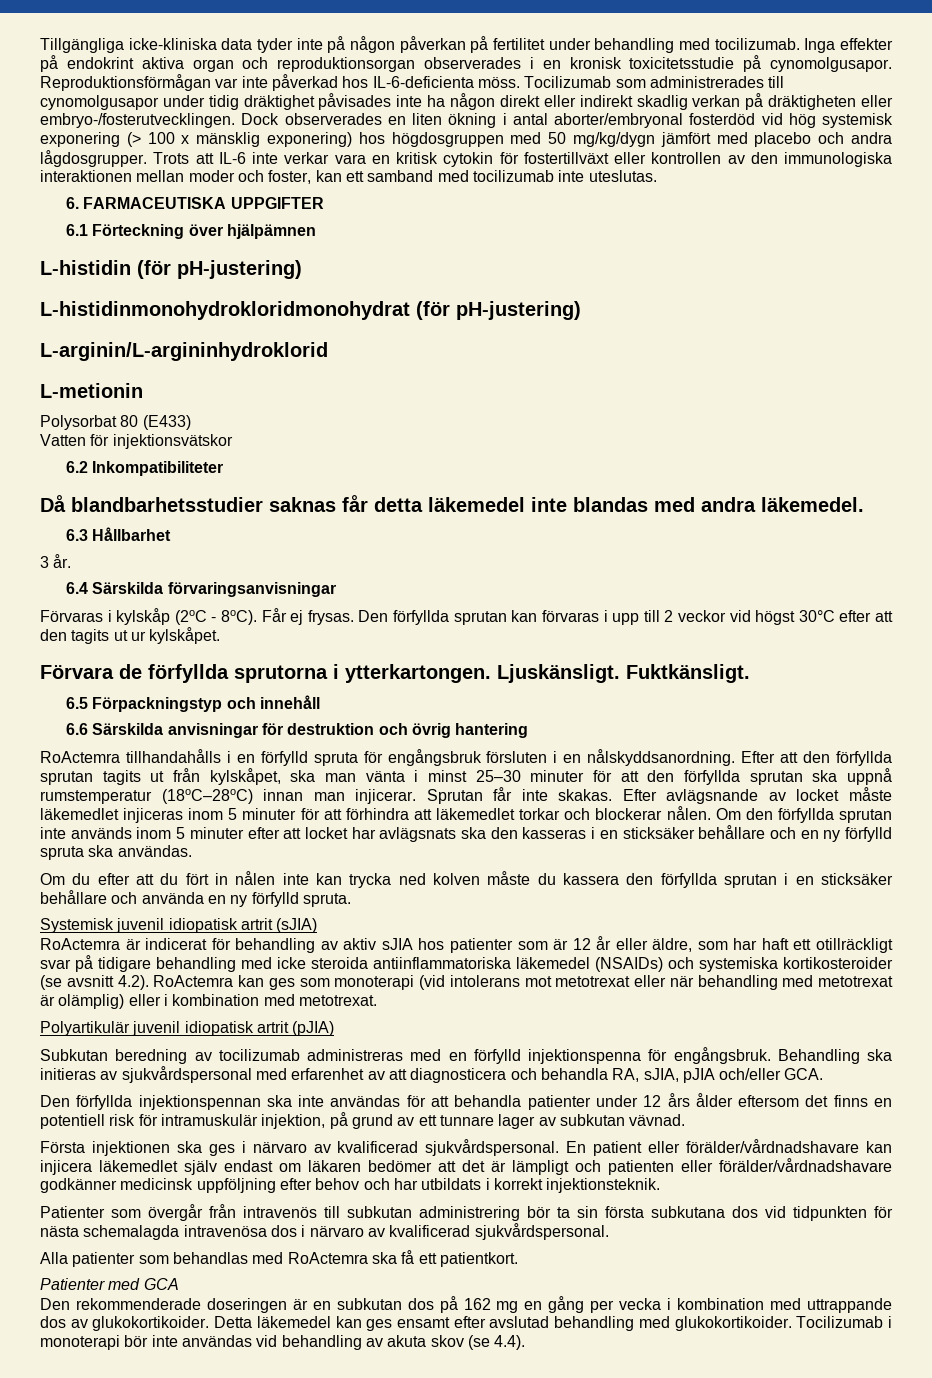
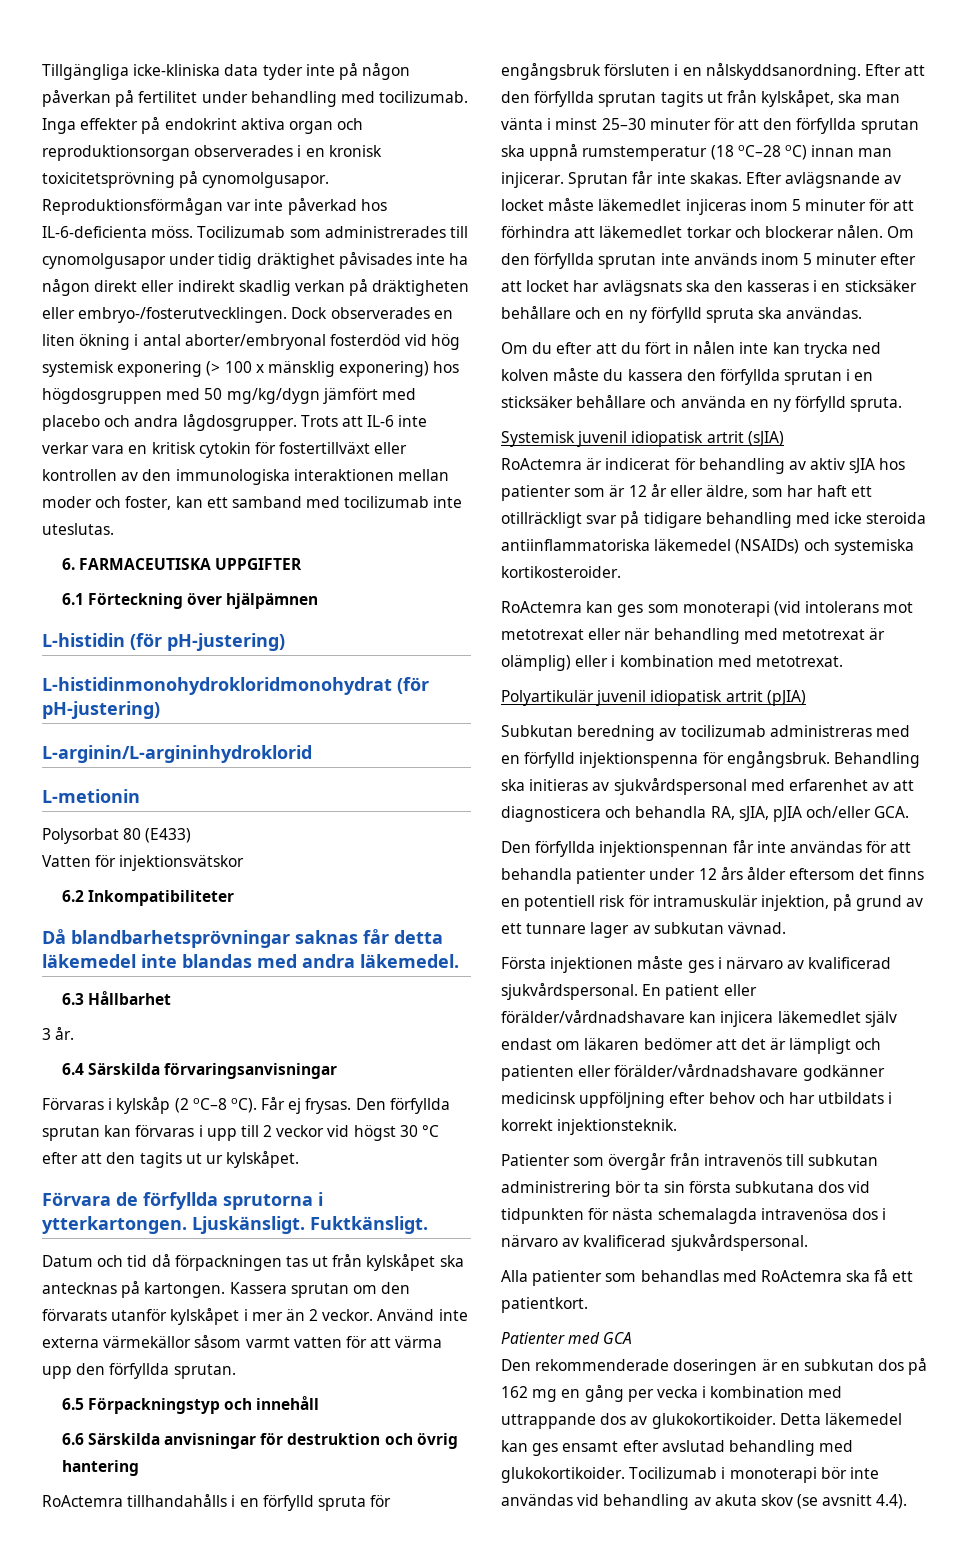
[629,57,735,69] toxicitetsstudie -> [42,172,175,188] toxicitetsprövning
[71,497,263,512] blandbarhetsstudier -> [71,930,290,948] blandbarhetsprövningar
[174,610,258,625] (2oC - 8oC). -> [174,1098,257,1113] (2 oC–8 oC).
[798,610,835,622] 30°C -> [399,1125,440,1137] 30 °C
(750, 673) none -> [42,1254,464,1271] [42,1281,411,1298] [42,1308,468,1325] [42,1335,443,1348] [42,1363,236,1379] // Datum och tid då förpackningen tas ut från kylskåpet ska antecknas på kartongen. Kassera sprutan om den förvarats utanför kylskåpet i mer än 2 veckor. Använd inte externa värmekällor såsom varmt vatten för att värma upp den förfyllda sprutan.
[161,789,253,804] (18oC–28oC) -> [710,145,807,160] (18 oC–28 oC)
[783,957,893,969] [40,975,149,990] kortikosteroider (se avsnitt 4.2). -> [501,566,621,578] kortikosteroider. //
[266,1095,292,1107] ska -> [732,840,754,853] får
[176,1141,202,1153] ska -> [637,956,684,969] måste
(490, 1342) none -> [822,1494,873,1506] avsnitt

